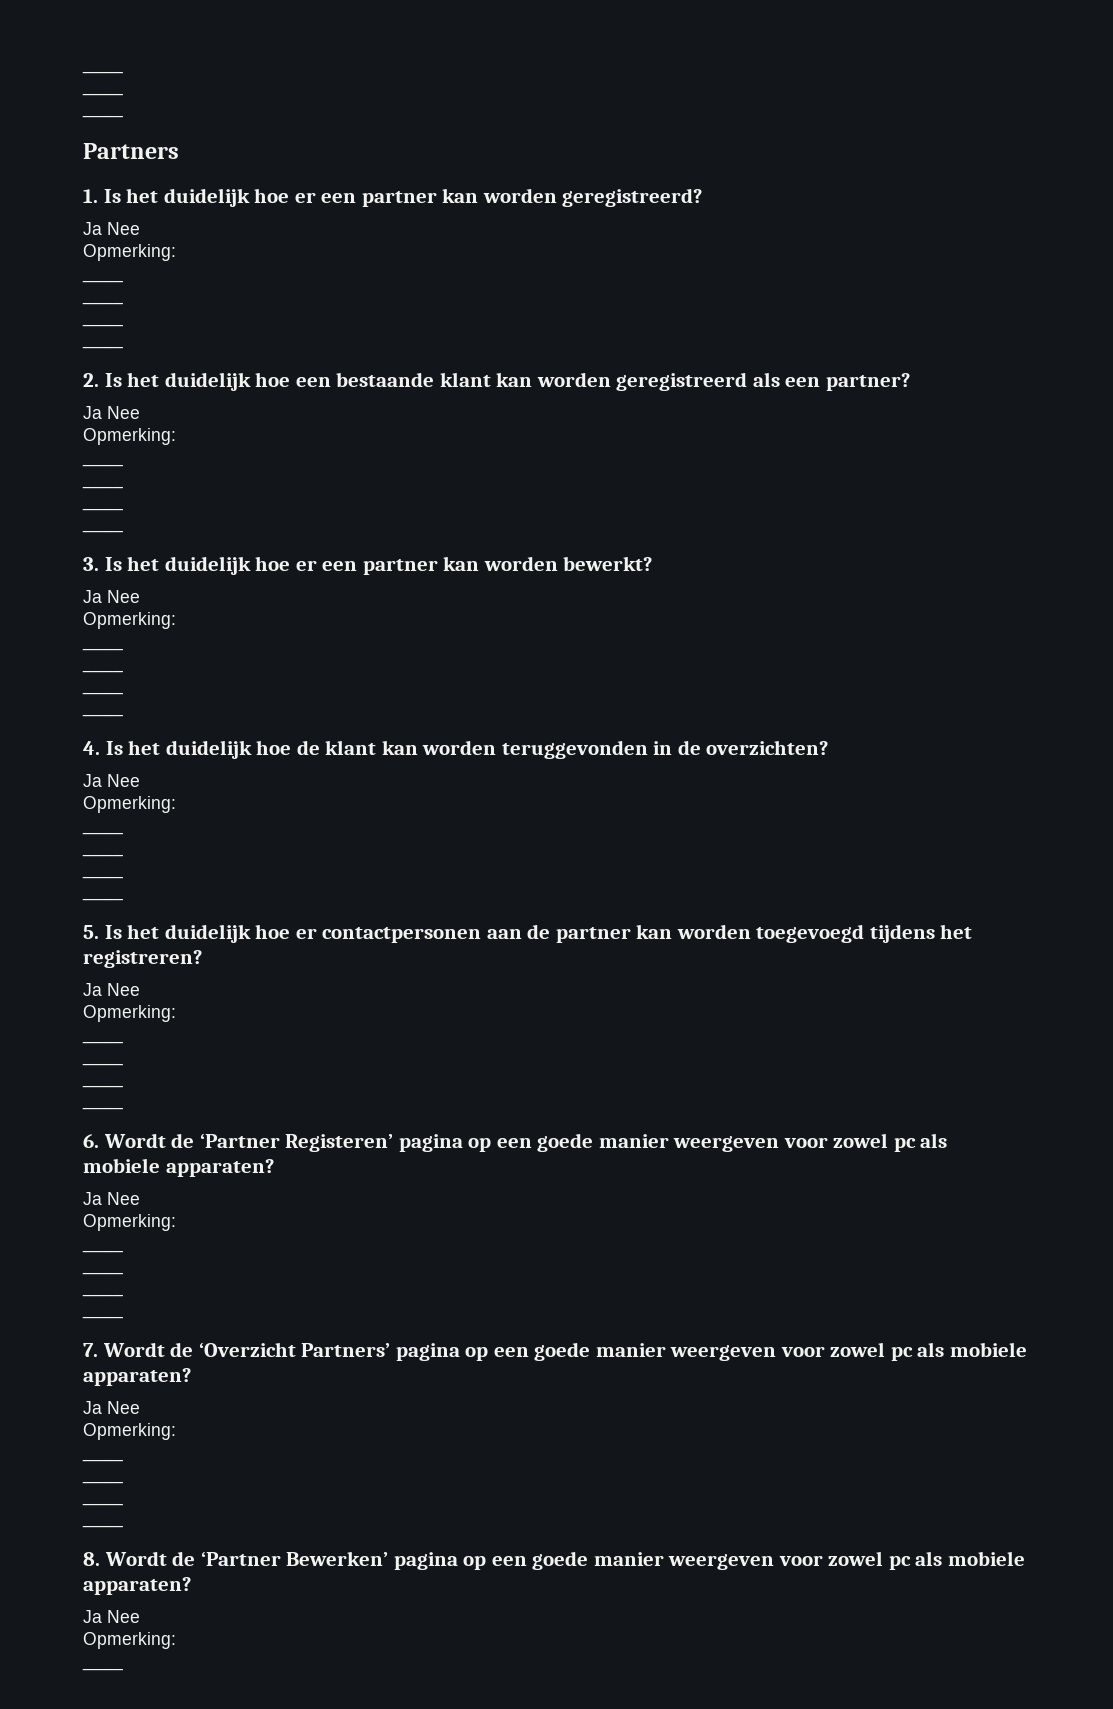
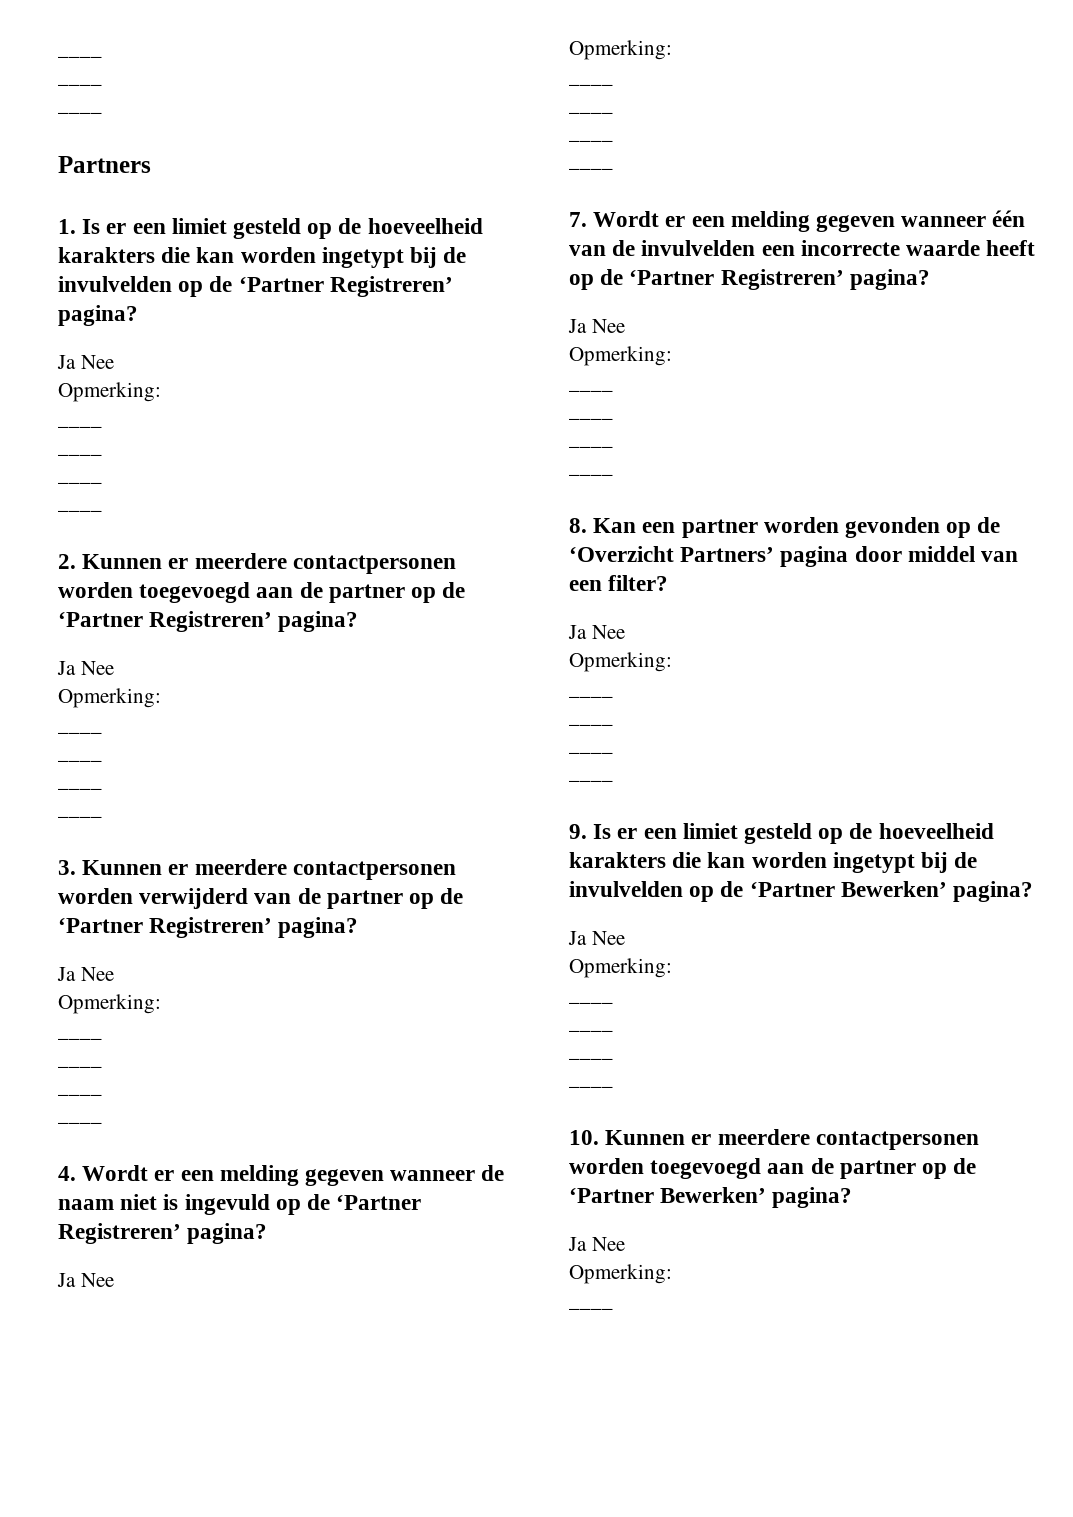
[126,188,703,207] het duidelijk hoe er een partner kan worden geregistreerd? -> [106,218,483,239] [58,247,467,268] [58,276,453,297] [58,305,138,326] er een limiet gesteld op de hoeveelheid karakters die kan worden ingetypt bij de invulvelden op de ‘Partner Registreren’ pagina?
[104,372,910,391] Is het duidelijk hoe een bestaande klant kan worden geregistreerd als een partner? -> [82,553,456,574] [58,582,466,603] [58,611,359,632] Kunnen er meerdere contactpersonen worden toegevoegd aan de partner op de ‘Partner Registreren’ pagina?
[104,556,653,575] Is het duidelijk hoe er een partner kan worden bewerkt? -> [82,859,456,880] [58,888,464,909] [58,917,359,938] Kunnen er meerdere contactpersonen worden verwijderd van de partner op de ‘Partner Registreren’ pagina?
[105,740,829,759] [83,774,140,787] [83,796,176,813] [82,831,123,835] [82,853,123,857] [82,875,123,879] [82,897,123,901] [83,924,973,943] [83,950,202,968] [83,983,140,996] [83,1005,176,1022] [82,1040,123,1044] [82,1062,123,1066] [82,1084,123,1088] [82,1106,123,1110] [83,1133,948,1152] [83,1158,274,1177] Is het duidelijk hoe de klant kan worden teruggevonden in de overzichten? // Ja Nee // Opmerking: // ____ // ____ // ____ // ____ // 5. Is het duidelijk hoe er contactpersonen aan de partner kan worden toegevoegd tijdens het registreren? // Ja Nee // Opmerking: // ____ // ____ // ____ // ____ // 6. Wordt de ‘Partner Registeren’ pagina op een goede manier weergeven voor zowel pc als mobiele apparaten? -> [82,1165,505,1186] [58,1194,422,1215] [58,1223,268,1244] Wordt er een melding gegeven wanneer de naam niet is ingevuld op de ‘Partner Registreren’ pagina?
[170,1342,1028,1361] [83,1368,191,1386] de ‘Overzicht Partners’ pagina op een goede manier weergeven voor zowel pc als mobiele apparaten? -> [665,210,1026,232] [569,240,1036,256] [569,269,930,290] er een melding gegeven wanneer één van de invulvelden een incorrecte waarde heeft op de ‘Partner Registreren’ pagina?
[104,1551,1026,1570] [83,1577,191,1595] Wordt de ‘Partner Bewerken’ pagina op een goede manier weergeven voor zowel pc als mobiele apparaten? -> [593,517,1001,538] [569,546,1019,567] [569,575,669,591] [568,625,625,639] [569,652,672,672] [569,695,613,698] [569,723,613,726] [569,751,613,754] [569,779,613,782] [569,823,994,844] [569,852,978,873] [569,881,1034,902] [568,931,625,945] [569,958,672,978] [569,1001,613,1004] [569,1029,613,1032] [569,1057,613,1060] [569,1085,613,1088] [569,1129,979,1150] [569,1158,977,1179] [569,1187,853,1208] Kan een partner worden gevonden op de ‘Overzicht Partners’ pagina door middel van een filter? // Ja Nee // Opmerking: // ____ // ____ // ____ // ____ // 9. Is er een limiet gesteld op de hoeveelheid karakters die kan worden ingetypt bij de invulvelden op de ‘Partner Bewerken’ pagina? // Ja Nee // Opmerking: // ____ // ____ // ____ // ____ // 10. Kunnen er meerdere contactpersonen worden toegevoegd aan de partner op de ‘Partner Bewerken’ pagina?

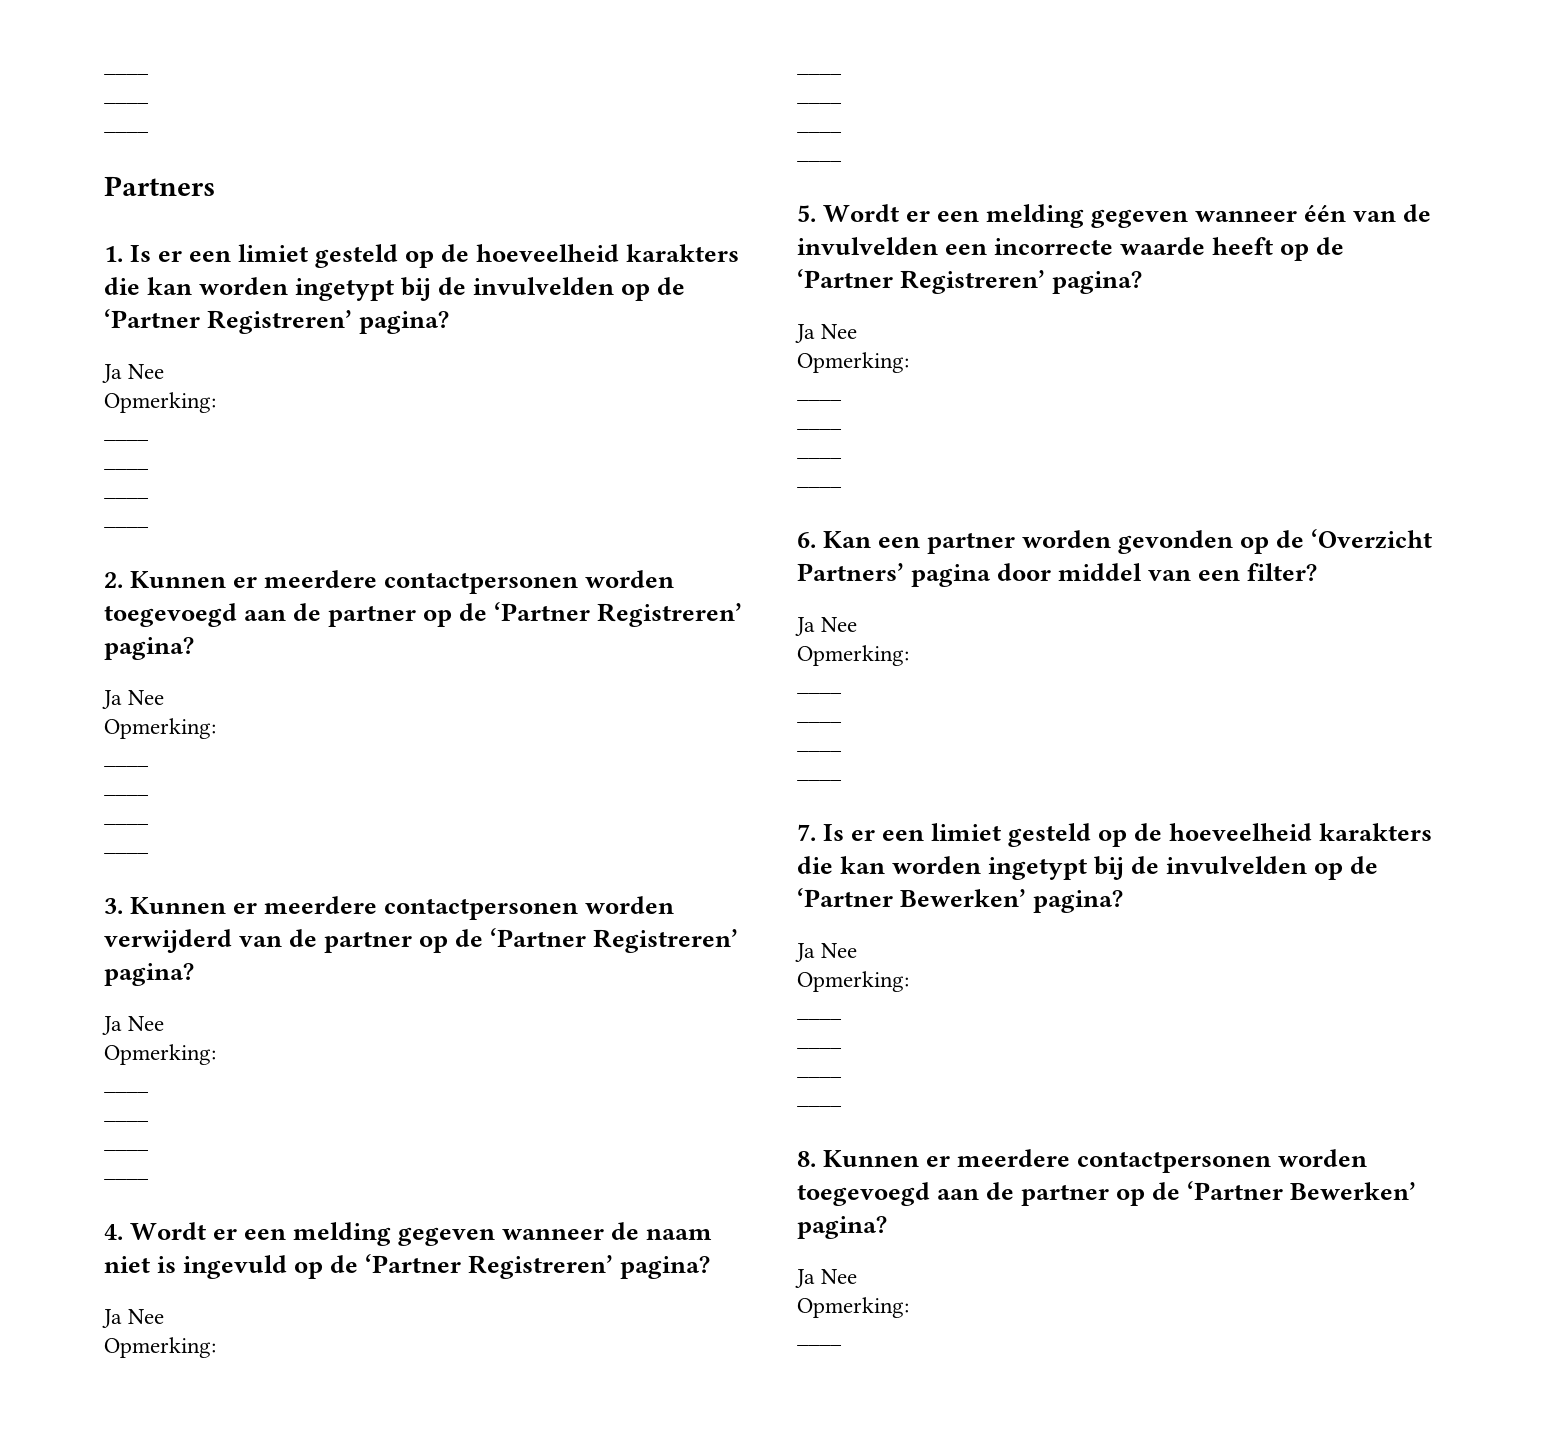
[569,212,587,227] 7. -> [797,205,816,222] 5.
[569,518,587,533] 8. -> [797,532,816,548] 6.
[569,824,587,839] 9. -> [797,824,816,841] 7.
[569,1130,599,1145] 10. -> [797,1151,816,1167] 8.

